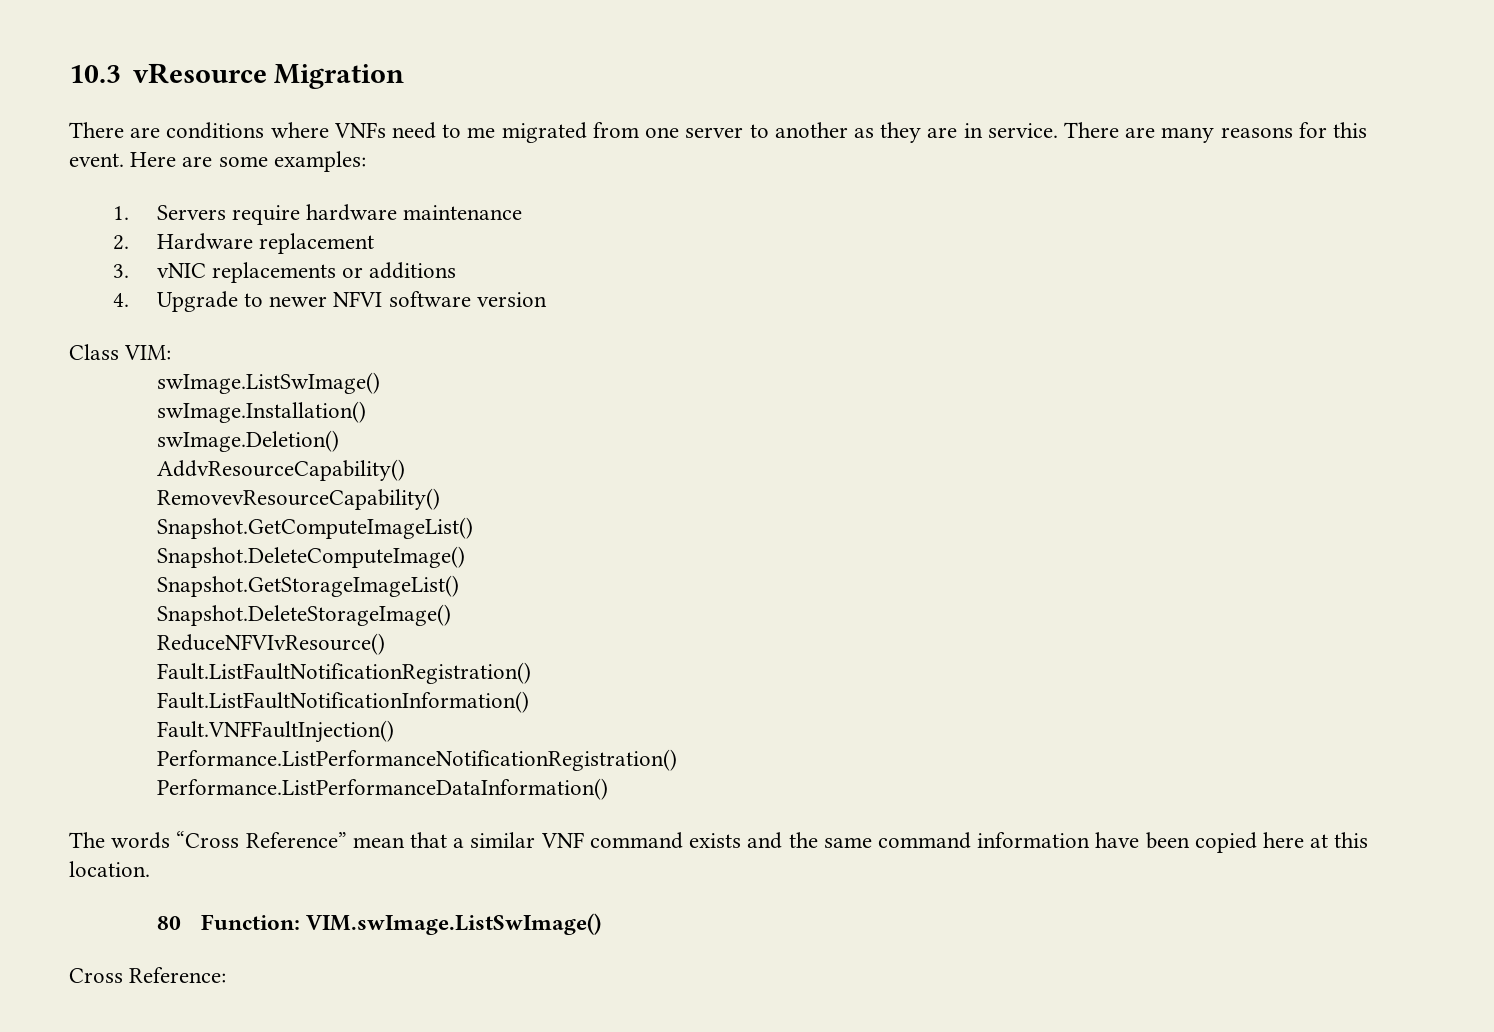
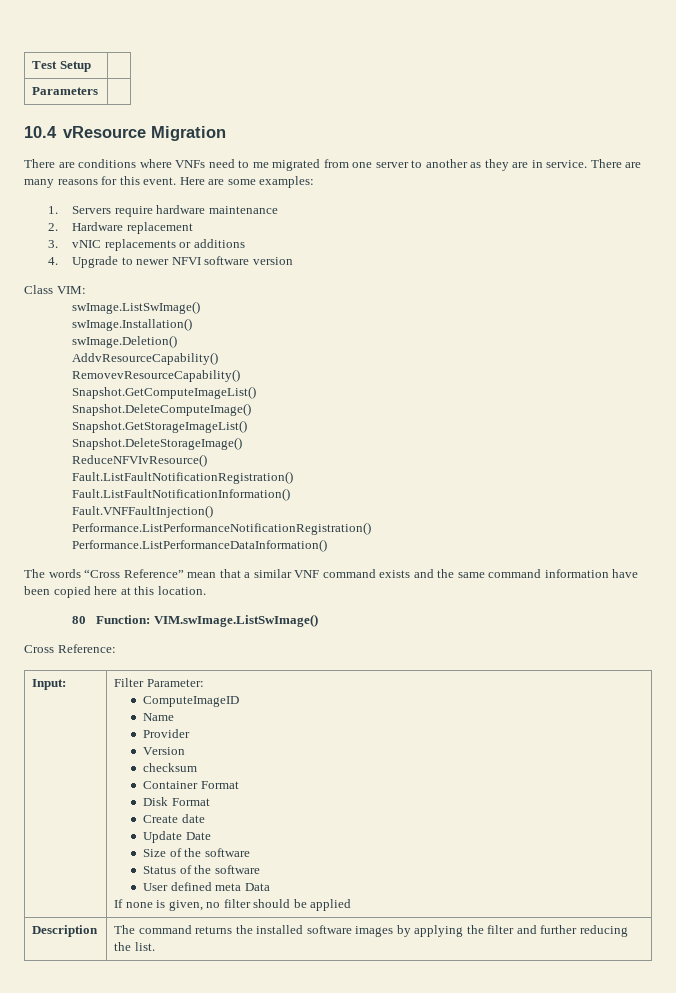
[69,65,121,83] 10.3 -> [32,61,91,72] [32,87,99,95] [24,126,57,138] Test Setup | // Parameters | // 10.4
(227, 975) none -> [32,679,67,690] [114,678,204,687] [143,696,240,707] [143,713,175,721] [143,729,191,738] [143,747,186,755] [143,763,198,772] [143,781,239,789] [143,797,210,806] [143,814,205,823] [143,831,211,843] [143,848,250,857] [143,865,260,874] [143,882,270,891] [114,899,352,911] [32,925,99,937] [114,925,628,937] [114,942,155,951] // Input: | Filter Parameter: // ComputeImageID // Name // Provider // Version // checksum // Container Format // Disk Format // Create date // Update Date // Size of the software // Status of the software // User defined meta Data // If none is given, no filter should be applied // Description | The command returns the installed software images by applying the filter and further reducing the list.

